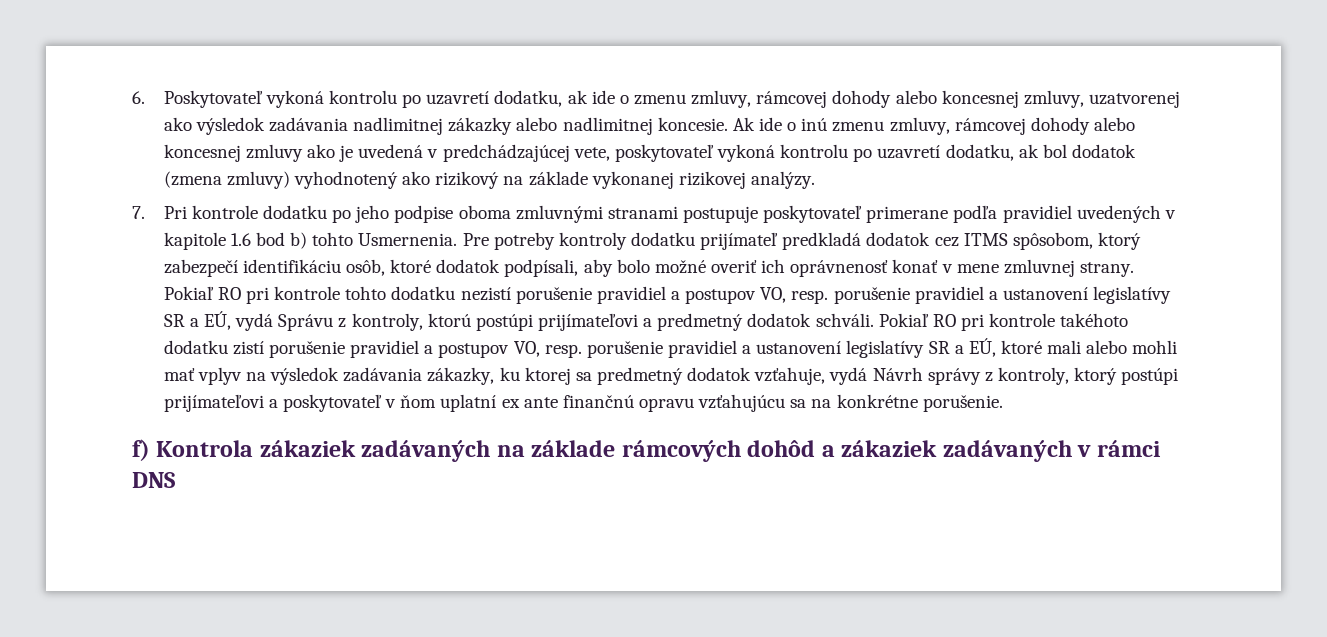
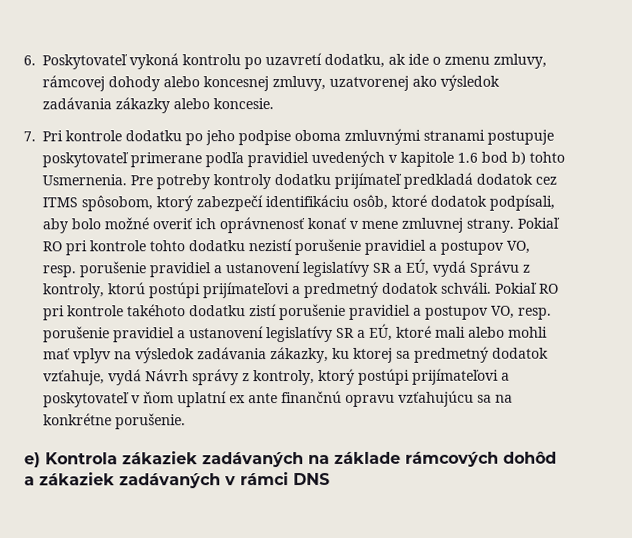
[353,117,444,135] nadlimitnej -> (112, 103) none
[562,117,653,135] nadlimitnej -> (210, 104) none
[732,117,1135,135] [163,144,1136,162] [163,171,815,189] Ak ide o inú zmenu zmluvy, rámcovej dohody alebo koncesnej zmluvy ako je uvedená v predchádzajúcej vete, poskytovateľ vykoná kontrolu po uzavretí dodatku, ak bol dodatok (zmena zmluvy) vyhodnotený ako rizikový na základe vykonanej rizikovej analýzy. -> (274, 104) none
[132,439,150,461] f) -> [24,452,41,468] e)

